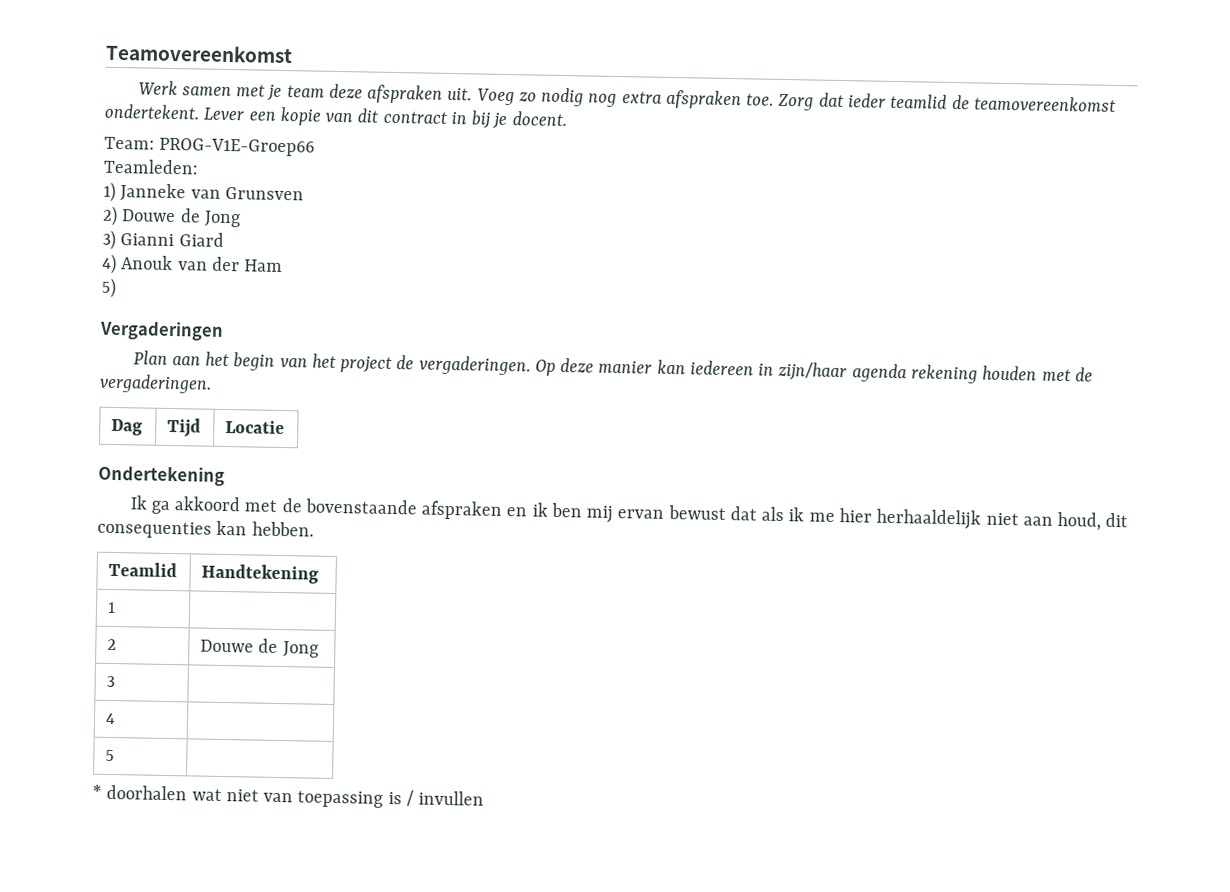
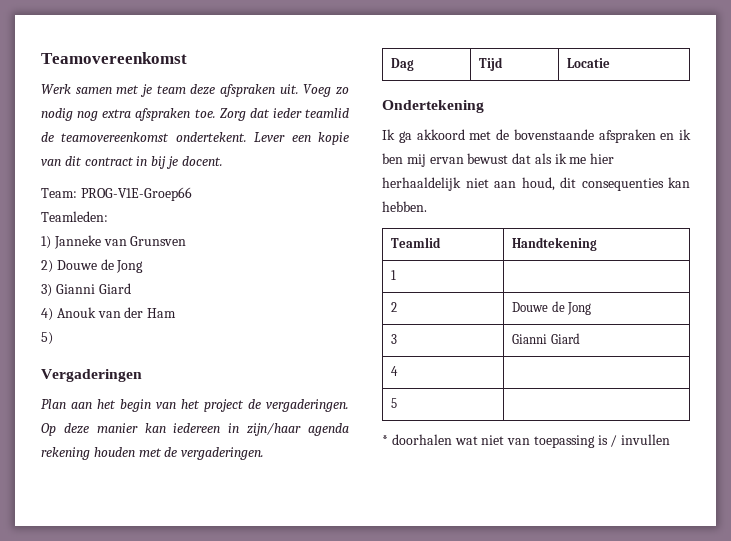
(116, 681) none -> [512,333,580,344] Gianni Giard

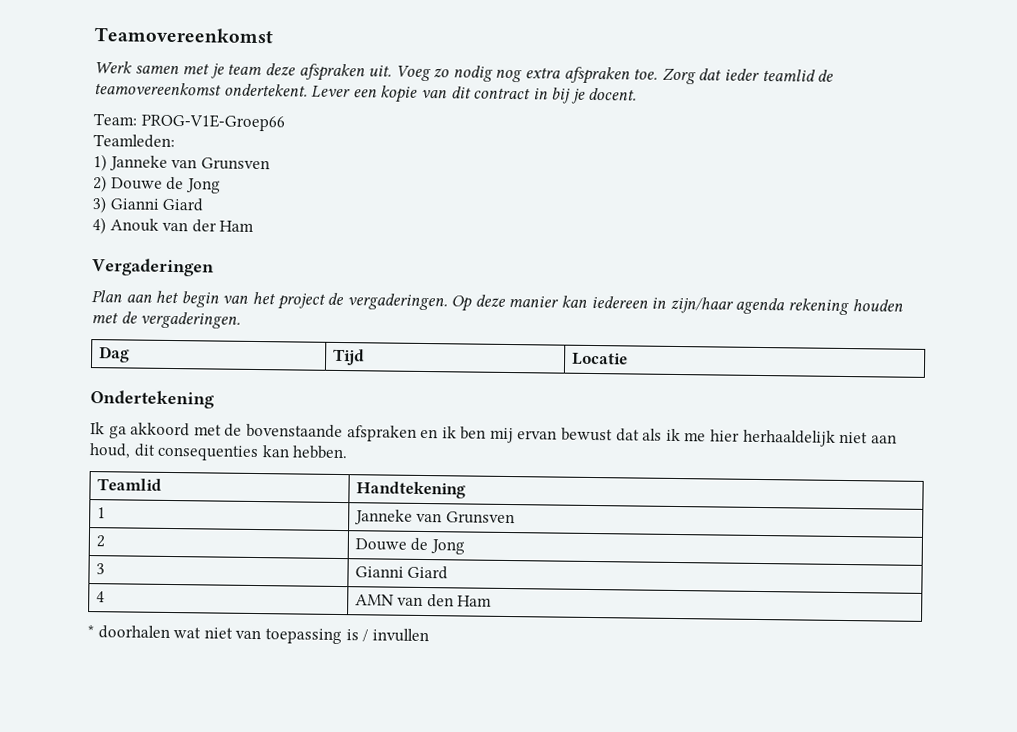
[41,332,53,345] // 5) -> (255, 226) none
(397, 275) none -> [353,509,515,525] Janneke van Grunsven
[391,398,398,408] // 5 | -> [354,594,493,608] AMN van den Ham

